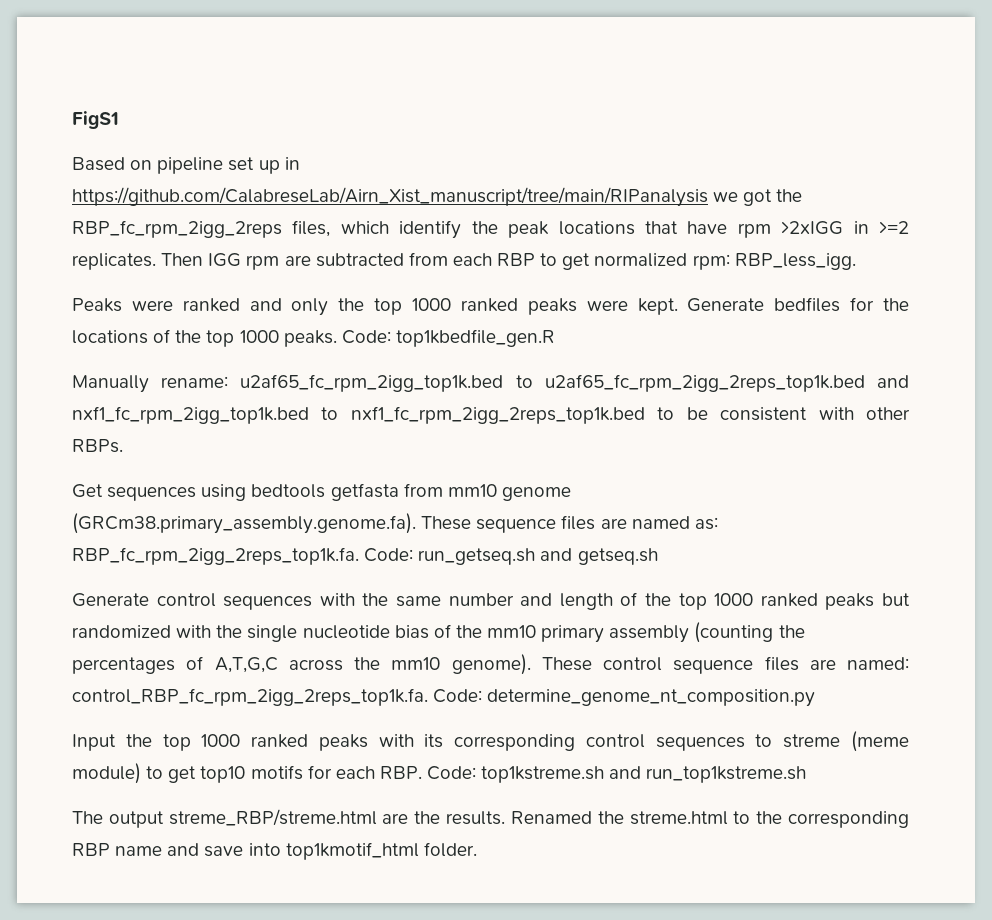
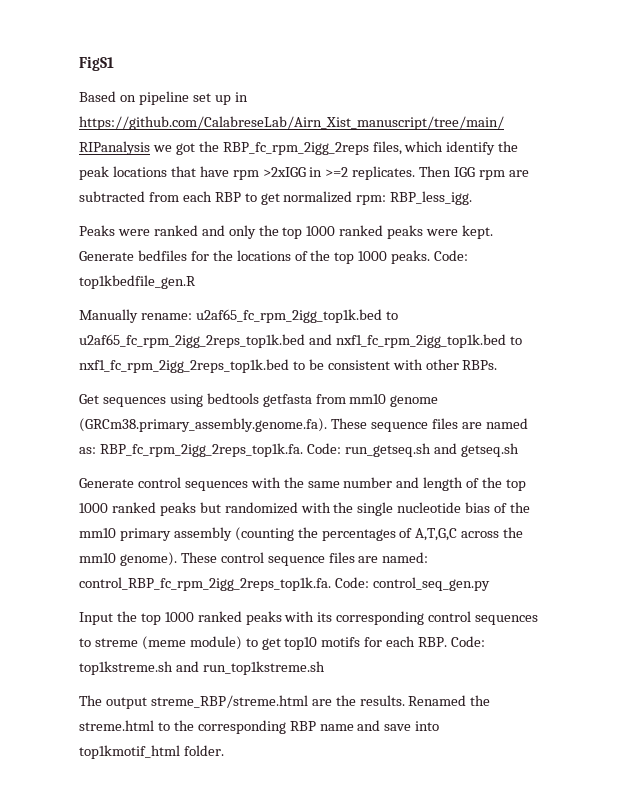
[487,689,816,707] determine_genome_nt_composition.py -> [372,577,490,591] control_seq_gen.py

